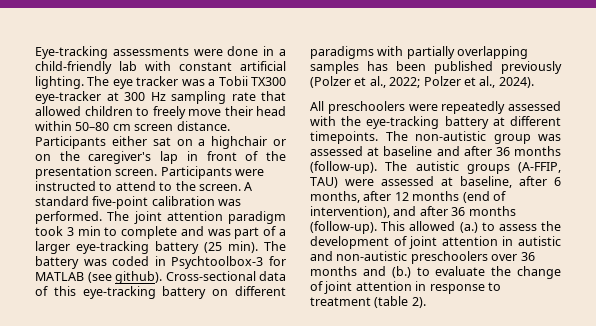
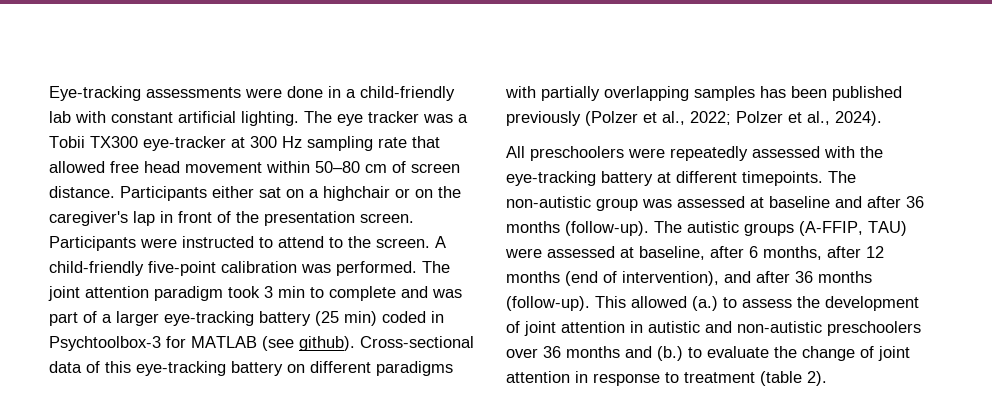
[84,106,286,119] children to freely move their head -> [110,161,262,173] free head movement
(131, 127) none -> [392,161,406,173] of
[35,196,89,206] standard -> [49,261,144,276] child-friendly
[228,241,286,253] [35,256,107,269] min). The battery was -> [344,311,377,326] min)

